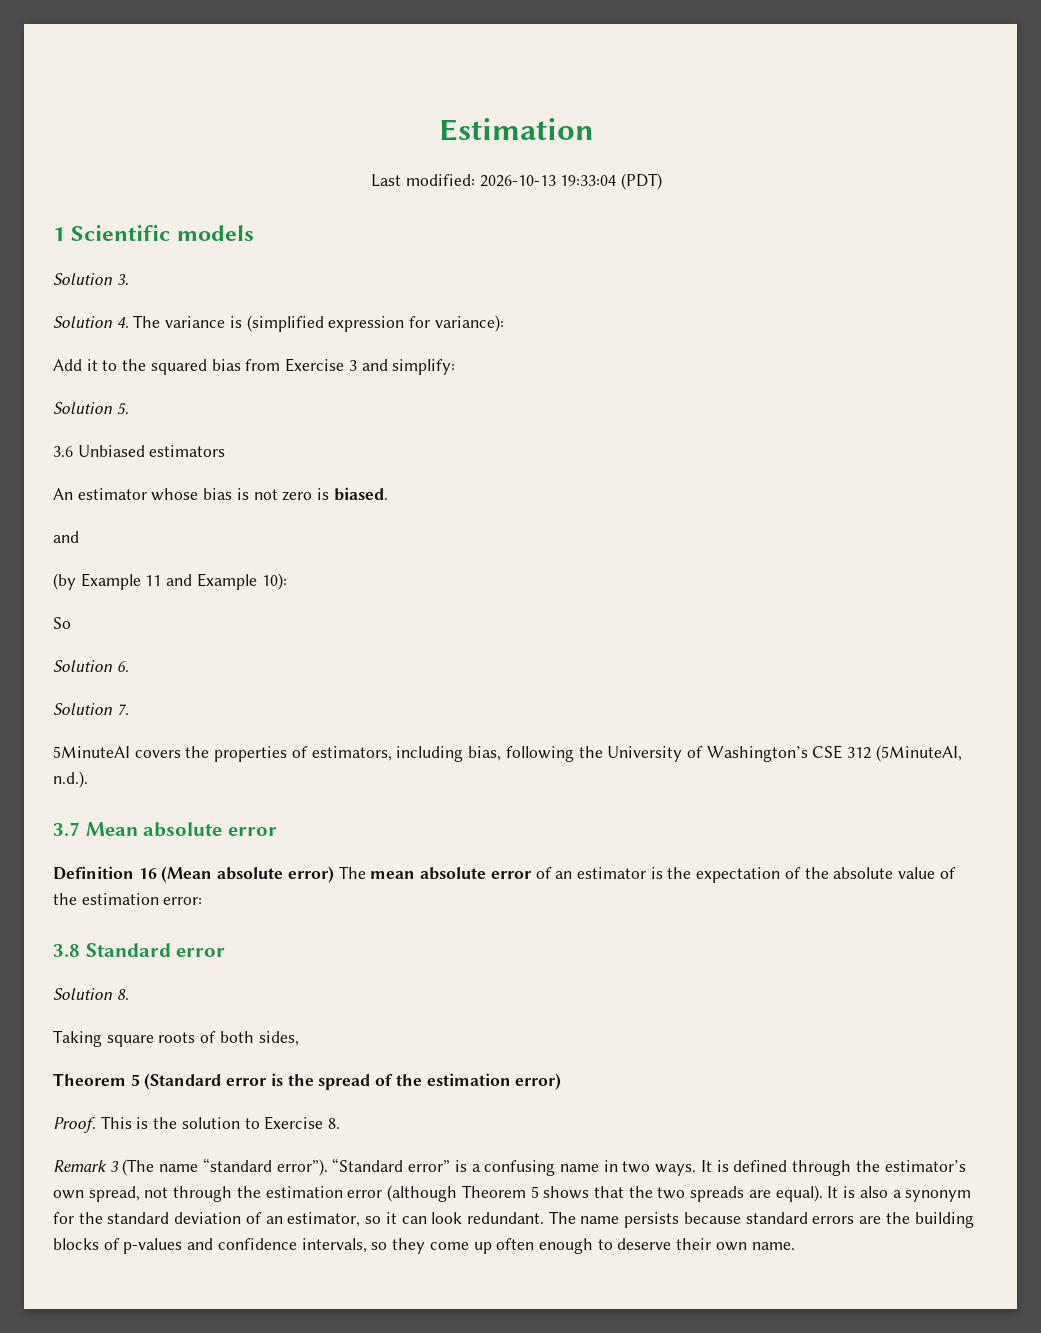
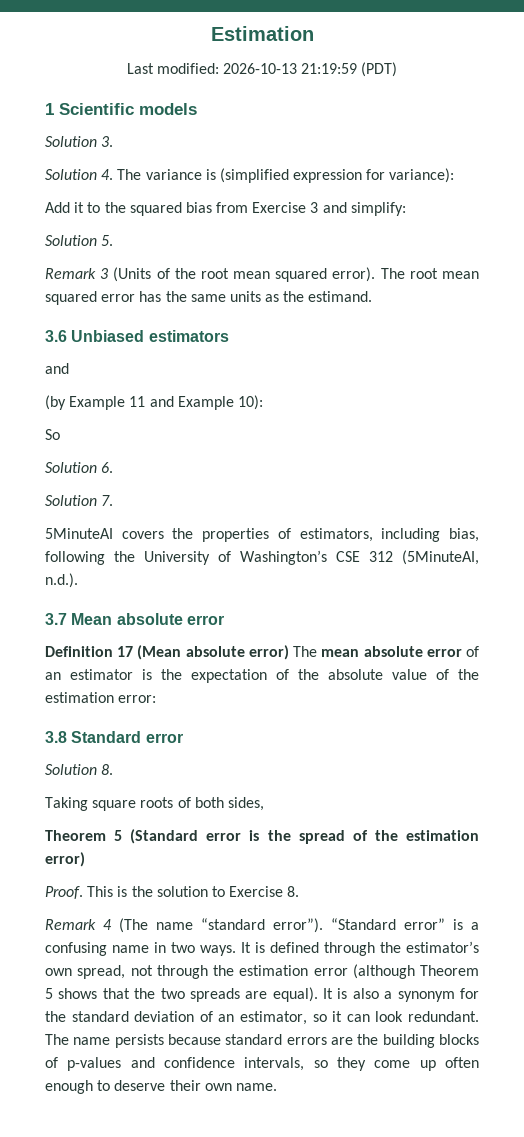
[560,175,617,186] 19:33:04 -> [301,63,358,74] 21:19:59
[53,445,226,457] [53,487,388,501] 3.6 Unbiased estimators // An estimator whose bias is not zero is biased. -> [45,267,479,282] [45,291,373,305] [45,330,229,342] Remark 3 (Units of the root mean squared error). The root mean squared error has the same units as the estimand. // 3.6 Unbiased estimators
[138,868,157,879] 16 -> [117,646,134,657] 17
[109,1161,119,1172] 3 -> [103,919,112,930] 4

